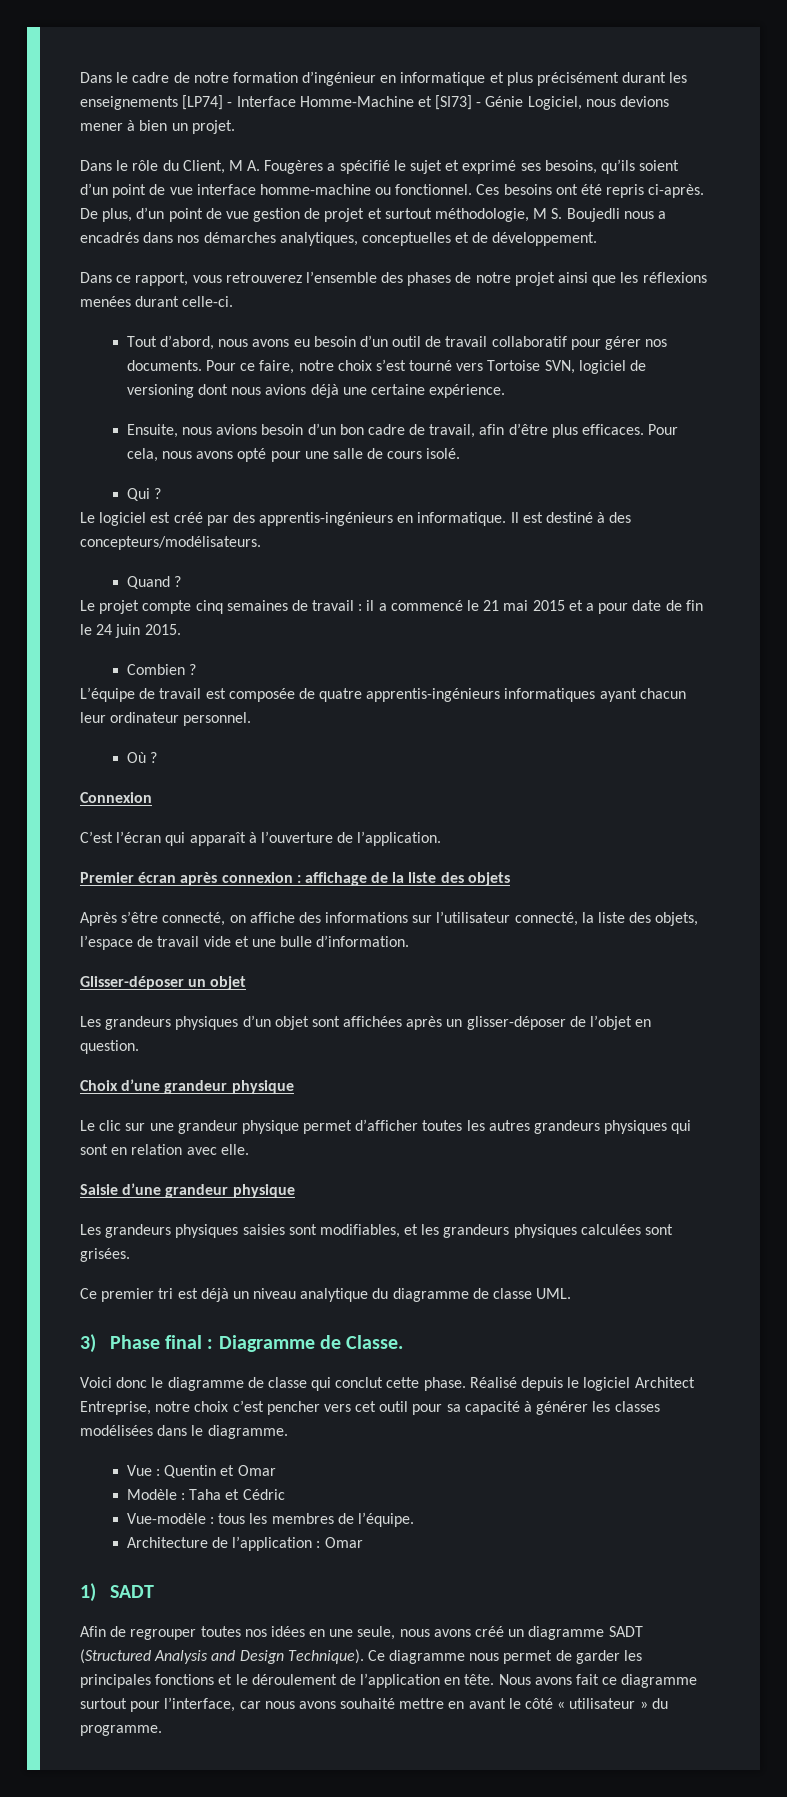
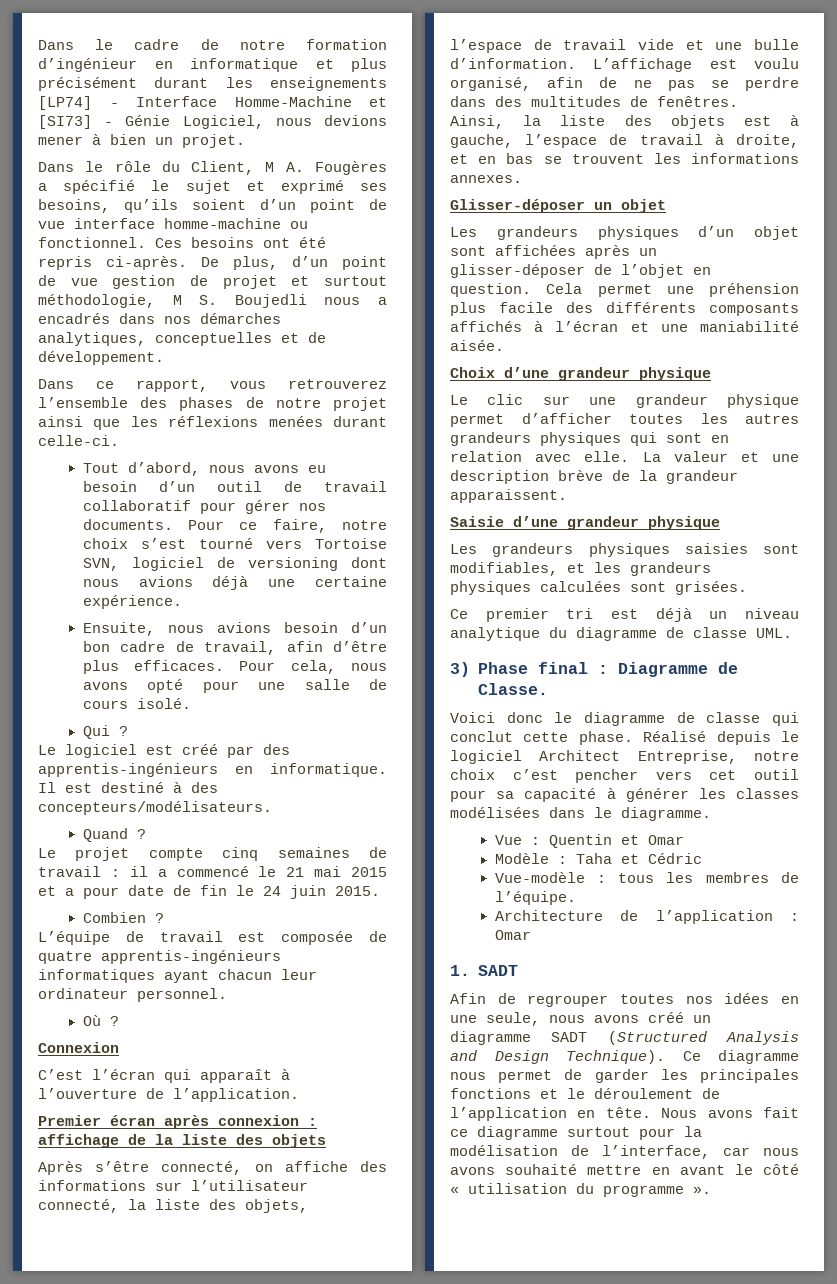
(410, 941) none -> [593,58,799,72] [450,77,799,91] [450,96,738,107] [450,115,799,129] [450,134,799,148] [450,153,799,164] [450,175,522,183] L’affichage est voulu organisé, afin de ne pas se perdre dans des multitudes de fenêtres. Ainsi, la liste des objets est à gauche, l’espace de travail à droite, et en bas se trouvent les informations annexes.
(139, 1047) none -> [546,283,799,297] [450,302,799,316] [450,321,799,332] [450,340,504,351] Cela permet une préhension plus facile des différents composants affichés à l’écran et une maniabilité aisée.
(249, 1149) none -> [642,451,799,462] [450,470,738,484] [450,489,567,503] La valeur et une description brève de la grandeur apparaissent.
[80,1583,96,1602] 1) -> [450,965,470,976] 1.
(161, 1706) none -> [684,1126,702,1137] [450,1145,589,1156] la modélisation de
[569,1698,668,1709] [80,1725,162,1736] utilisateur » du programme. -> [468,1183,711,1197] utilisation du programme ».

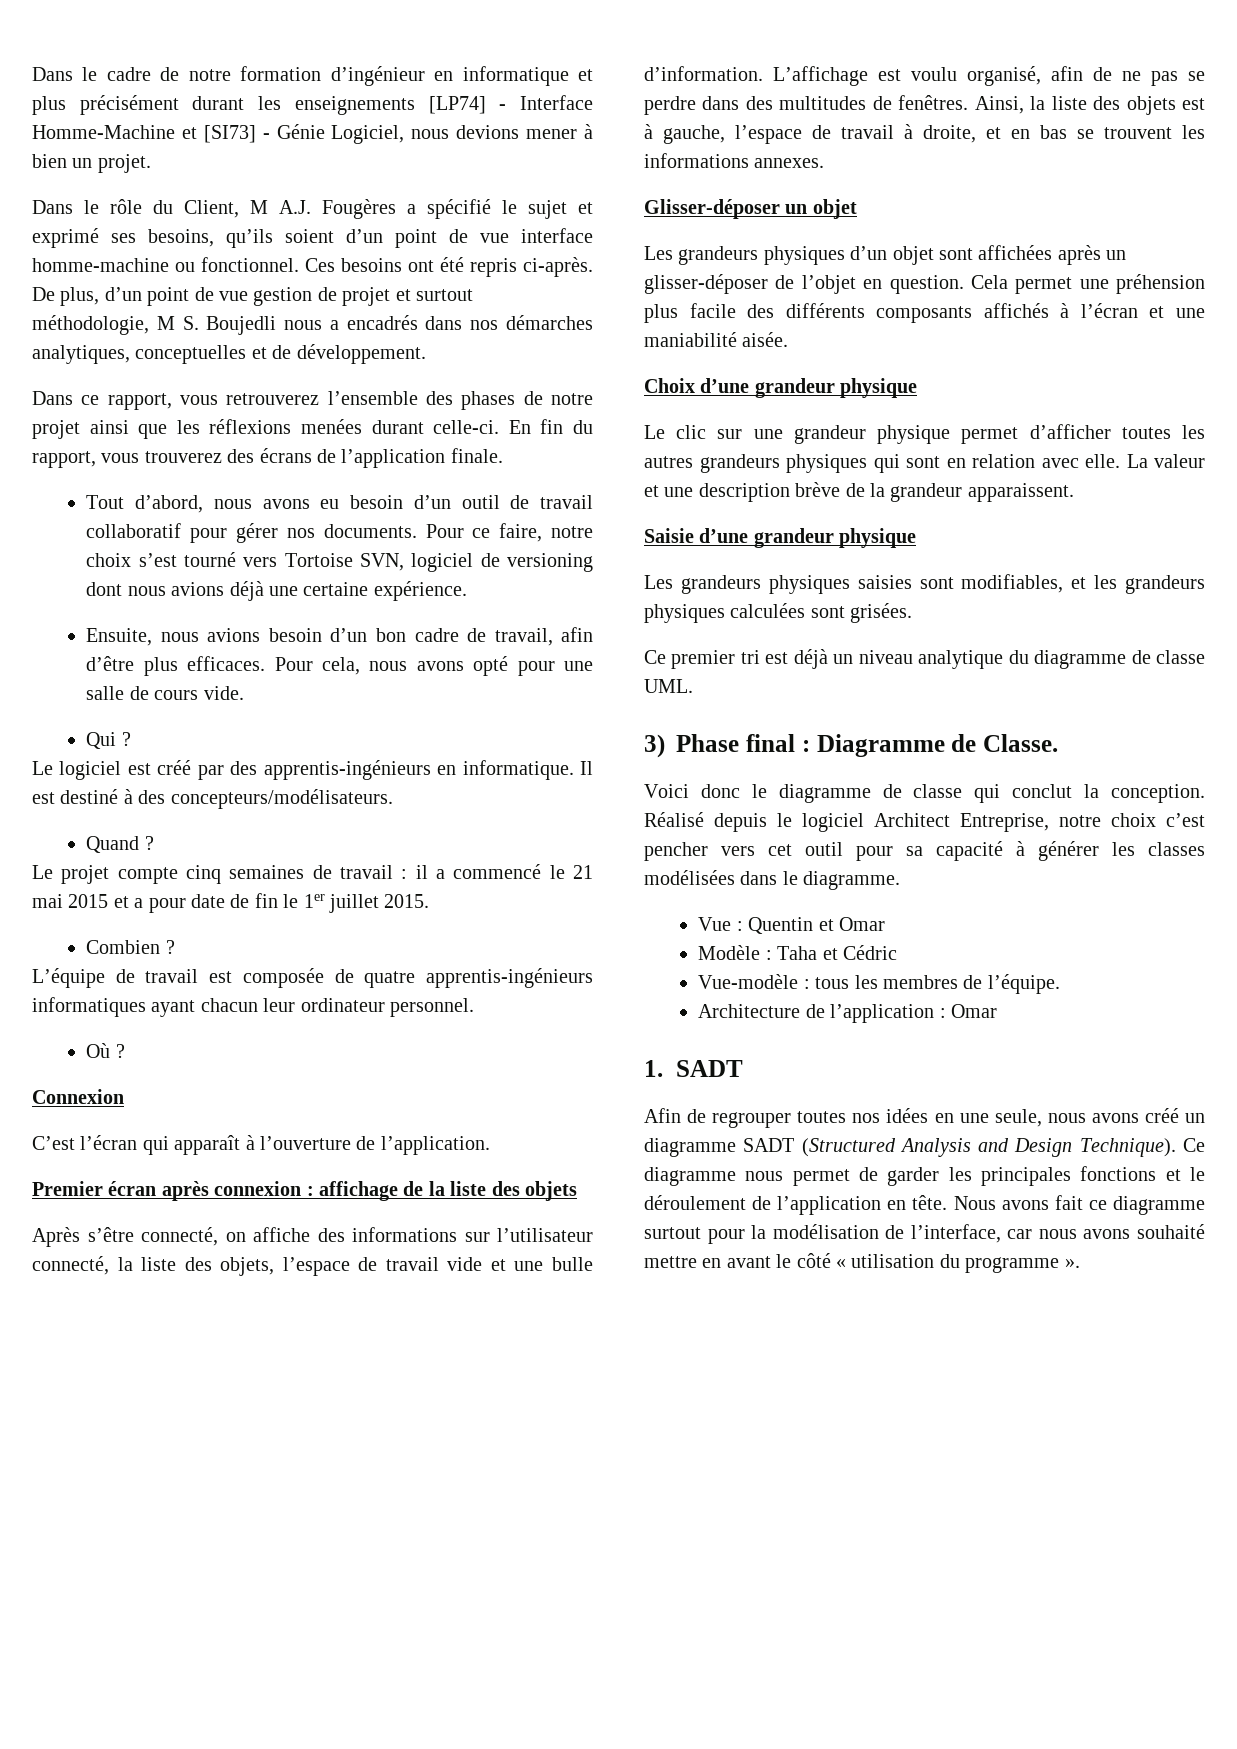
[285,162,304,172] A. -> [279,200,311,214] A.J.
(119, 440) none -> [508,419,594,434] [32,448,503,468] En fin du rapport, vous trouverez des écrans de l’application finale.
[136,698,191,709] isolé. -> [203,686,244,700] vide.
[263,885,326,899] 24 juin -> [303,894,379,913] 1er juillet
[523,731,633,745] cette phase. -> [1084,784,1205,803] la conception.

